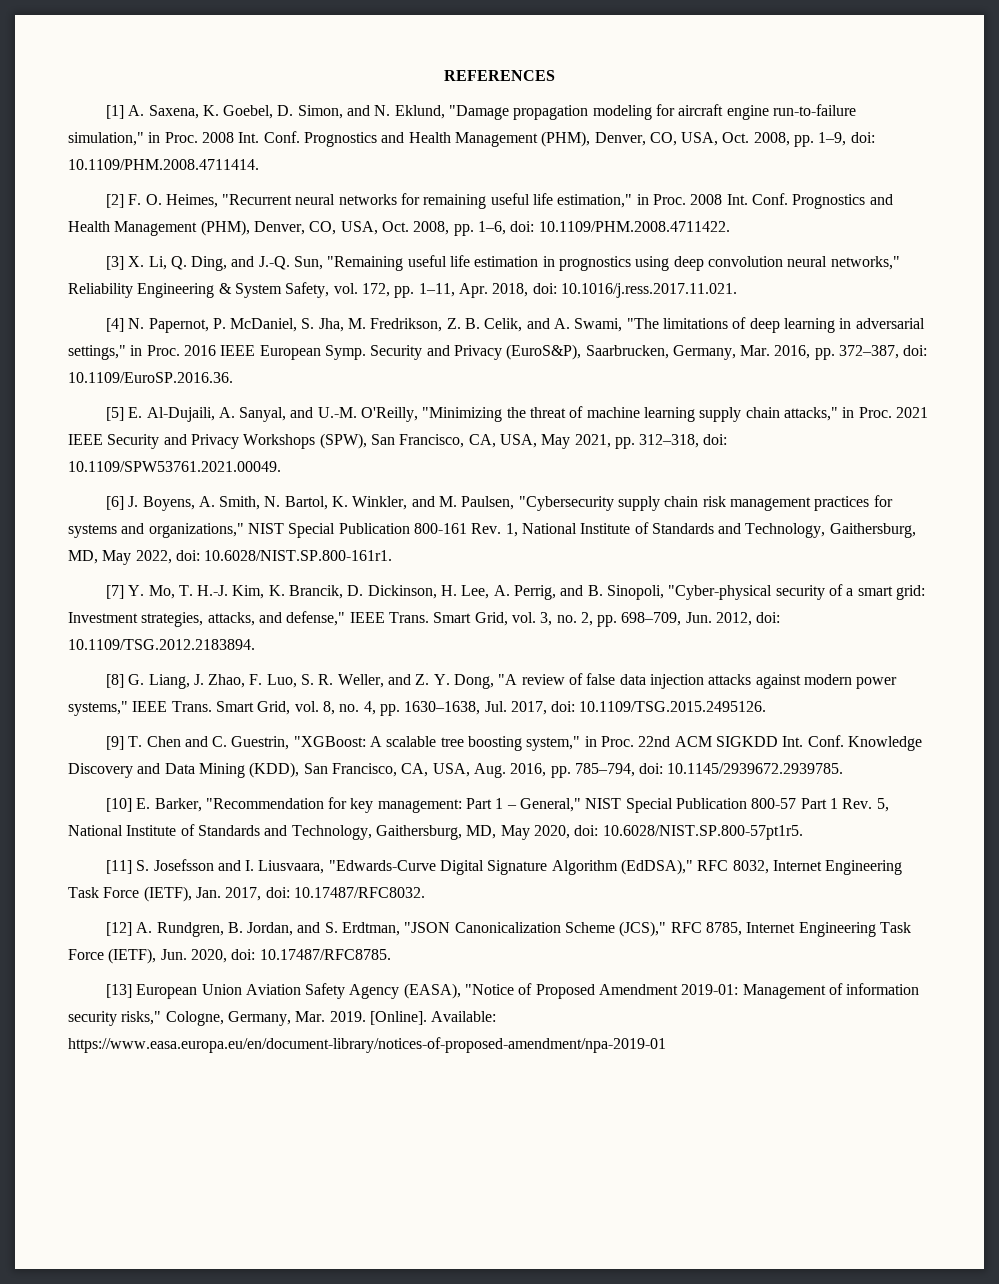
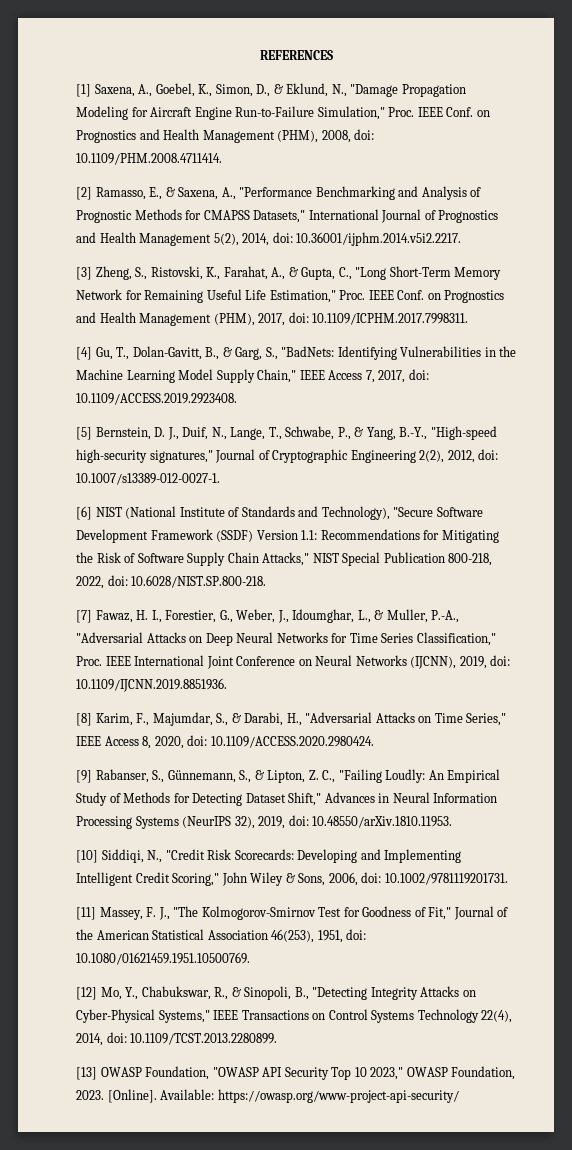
[128,104,857,120] [68,131,875,147] [68,159,259,170] [105,193,893,209] [68,220,730,236] [105,255,900,271] [68,282,737,298] [105,317,925,333] [68,344,928,360] [68,372,233,383] [105,406,928,422] [68,433,728,449] [68,461,281,472] [105,495,893,511] [68,522,916,538] [68,550,393,565] [105,584,925,600] [68,611,781,627] [68,639,255,650] [105,673,898,689] [68,701,767,716] [105,735,922,751] [68,762,844,778] [105,797,889,813] [68,824,803,840] [105,859,903,875] [68,886,425,902] [105,921,912,937] [68,948,391,964] [105,983,920,999] [68,1011,366,1026] A. Saxena, K. Goebel, D. Simon, and N. Eklund, "Damage propagation modeling for aircraft engine run-to-failure simulation," in Proc. 2008 Int. Conf. Prognostics and Health Management (PHM), Denver, CO, USA, Oct. 2008, pp. 1–9, doi: 10.1109/PHM.2008.4711414. // [2] F. O. Heimes, "Recurrent neural networks for remaining useful life estimation," in Proc. 2008 Int. Conf. Prognostics and Health Management (PHM), Denver, CO, USA, Oct. 2008, pp. 1–6, doi: 10.1109/PHM.2008.4711422. // [3] X. Li, Q. Ding, and J.-Q. Sun, "Remaining useful life estimation in prognostics using deep convolution neural networks," Reliability Engineering & System Safety, vol. 172, pp. 1–11, Apr. 2018, doi: 10.1016/j.ress.2017.11.021. // [4] N. Papernot, P. McDaniel, S. Jha, M. Fredrikson, Z. B. Celik, and A. Swami, "The limitations of deep learning in adversarial settings," in Proc. 2016 IEEE European Symp. Security and Privacy (EuroS&P), Saarbrucken, Germany, Mar. 2016, pp. 372–387, doi: 10.1109/EuroSP.2016.36. // [5] E. Al-Dujaili, A. Sanyal, and U.-M. O'Reilly, "Minimizing the threat of machine learning supply chain attacks," in Proc. 2021 IEEE Security and Privacy Workshops (SPW), San Francisco, CA, USA, May 2021, pp. 312–318, doi: 10.1109/SPW53761.2021.00049. // [6] J. Boyens, A. Smith, N. Bartol, K. Winkler, and M. Paulsen, "Cybersecurity supply chain risk management practices for systems and organizations," NIST Special Publication 800-161 Rev. 1, National Institute of Standards and Technology, Gaithersburg, MD, May 2022, doi: 10.6028/NIST.SP.800-161r1. // [7] Y. Mo, T. H.-J. Kim, K. Brancik, D. Dickinson, H. Lee, A. Perrig, and B. Sinopoli, "Cyber-physical security of a smart grid: Investment strategies, attacks, and defense," IEEE Trans. Smart Grid, vol. 3, no. 2, pp. 698–709, Jun. 2012, doi: 10.1109/TSG.2012.2183894. // [8] G. Liang, J. Zhao, F. Luo, S. R. Weller, and Z. Y. Dong, "A review of false data injection attacks against modern power systems," IEEE Trans. Smart Grid, vol. 8, no. 4, pp. 1630–1638, Jul. 2017, doi: 10.1109/TSG.2015.2495126. // [9] T. Chen and C. Guestrin, "XGBoost: A scalable tree boosting system," in Proc. 22nd ACM SIGKDD Int. Conf. Knowledge Discovery and Data Mining (KDD), San Francisco, CA, USA, Aug. 2016, pp. 785–794, doi: 10.1145/2939672.2939785. // [10] E. Barker, "Recommendation for key management: Part 1 – General," NIST Special Publication 800-57 Part 1 Rev. 5, National Institute of Standards and Technology, Gaithersburg, MD, May 2020, doi: 10.6028/NIST.SP.800-57pt1r5. // [11] S. Josefsson and I. Liusvaara, "Edwards-Curve Digital Signature Algorithm (EdDSA)," RFC 8032, Internet Engineering Task Force (IETF), Jan. 2017, doi: 10.17487/RFC8032. // [12] A. Rundgren, B. Jordan, and S. Erdtman, "JSON Canonicalization Scheme (JCS)," RFC 8785, Internet Engineering Task Force (IETF), Jun. 2020, doi: 10.17487/RFC8785. // [13] European Union Aviation Safety Agency (EASA), "Notice of Proposed Amendment 2019-01: Management of information security risks," Cologne, Germany, Mar. 2019. -> [94,83,466,97] [76,106,490,120] [76,129,375,143] [76,153,222,165] [76,186,482,200] [76,209,499,223] [76,232,462,246] [76,266,502,280] [76,289,505,303] [76,312,469,326] [76,346,517,360] [76,369,429,383] [76,393,237,405] [76,426,497,440] [76,449,499,463] [76,473,220,485] [76,506,483,520] [76,529,499,543] [76,552,493,566] [76,575,267,589] [76,609,460,623] [76,632,496,646] [76,655,511,669] [76,678,227,692] [76,712,507,726] [76,735,374,749] [76,769,501,783] [76,792,498,806] [76,815,453,829] [76,849,462,863] [76,872,508,886] [76,906,509,920] [76,929,367,943] [76,952,250,965] [76,986,476,1000] [76,1009,513,1023] [76,1032,278,1046] [76,1066,516,1080] [76,1090,104,1100] Saxena, A., Goebel, K., Simon, D., & Eklund, N., "Damage Propagation Modeling for Aircraft Engine Run-to-Failure Simulation," Proc. IEEE Conf. on Prognostics and Health Management (PHM), 2008, doi: 10.1109/PHM.2008.4711414. // [2] Ramasso, E., & Saxena, A., "Performance Benchmarking and Analysis of Prognostic Methods for CMAPSS Datasets," International Journal of Prognostics and Health Management 5(2), 2014, doi: 10.36001/ijphm.2014.v5i2.2217. // [3] Zheng, S., Ristovski, K., Farahat, A., & Gupta, C., "Long Short-Term Memory Network for Remaining Useful Life Estimation," Proc. IEEE Conf. on Prognostics and Health Management (PHM), 2017, doi: 10.1109/ICPHM.2017.7998311. // [4] Gu, T., Dolan-Gavitt, B., & Garg, S., "BadNets: Identifying Vulnerabilities in the Machine Learning Model Supply Chain," IEEE Access 7, 2017, doi: 10.1109/ACCESS.2019.2923408. // [5] Bernstein, D. J., Duif, N., Lange, T., Schwabe, P., & Yang, B.-Y., "High-speed high-security signatures," Journal of Cryptographic Engineering 2(2), 2012, doi: 10.1007/s13389-012-0027-1. // [6] NIST (National Institute of Standards and Technology), "Secure Software Development Framework (SSDF) Version 1.1: Recommendations for Mitigating the Risk of Software Supply Chain Attacks," NIST Special Publication 800-218, 2022, doi: 10.6028/NIST.SP.800-218. // [7] Fawaz, H. I., Forestier, G., Weber, J., Idoumghar, L., & Muller, P.-A., "Adversarial Attacks on Deep Neural Networks for Time Series Classification," Proc. IEEE International Joint Conference on Neural Networks (IJCNN), 2019, doi: 10.1109/IJCNN.2019.8851936. // [8] Karim, F., Majumdar, S., & Darabi, H., "Adversarial Attacks on Time Series," IEEE Access 8, 2020, doi: 10.1109/ACCESS.2020.2980424. // [9] Rabanser, S., Günnemann, S., & Lipton, Z. C., "Failing Loudly: An Empirical Study of Methods for Detecting Dataset Shift," Advances in Neural Information Processing Systems (NeurIPS 32), 2019, doi: 10.48550/arXiv.1810.11953. // [10] Siddiqi, N., "Credit Risk Scorecards: Developing and Implementing Intelligent Credit Scoring," John Wiley & Sons, 2006, doi: 10.1002/9781119201731. // [11] Massey, F. J., "The Kolmogorov-Smirnov Test for Goodness of Fit," Journal of the American Statistical Association 46(253), 1951, doi: 10.1080/01621459.1951.10500769. // [12] Mo, Y., Chabukswar, R., & Sinopoli, B., "Detecting Integrity Attacks on Cyber-Physical Systems," IEEE Transactions on Control Systems Technology 22(4), 2014, doi: 10.1109/TCST.2013.2280899. // [13] OWASP Foundation, "OWASP API Security Top 10 2023," OWASP Foundation, 2023.
[68,1037,666,1053] https://www.easa.europa.eu/en/document-library/notices-of-proposed-amendment/npa-2019-01 -> [217,1089,459,1103] https://owasp.org/www-project-api-security/

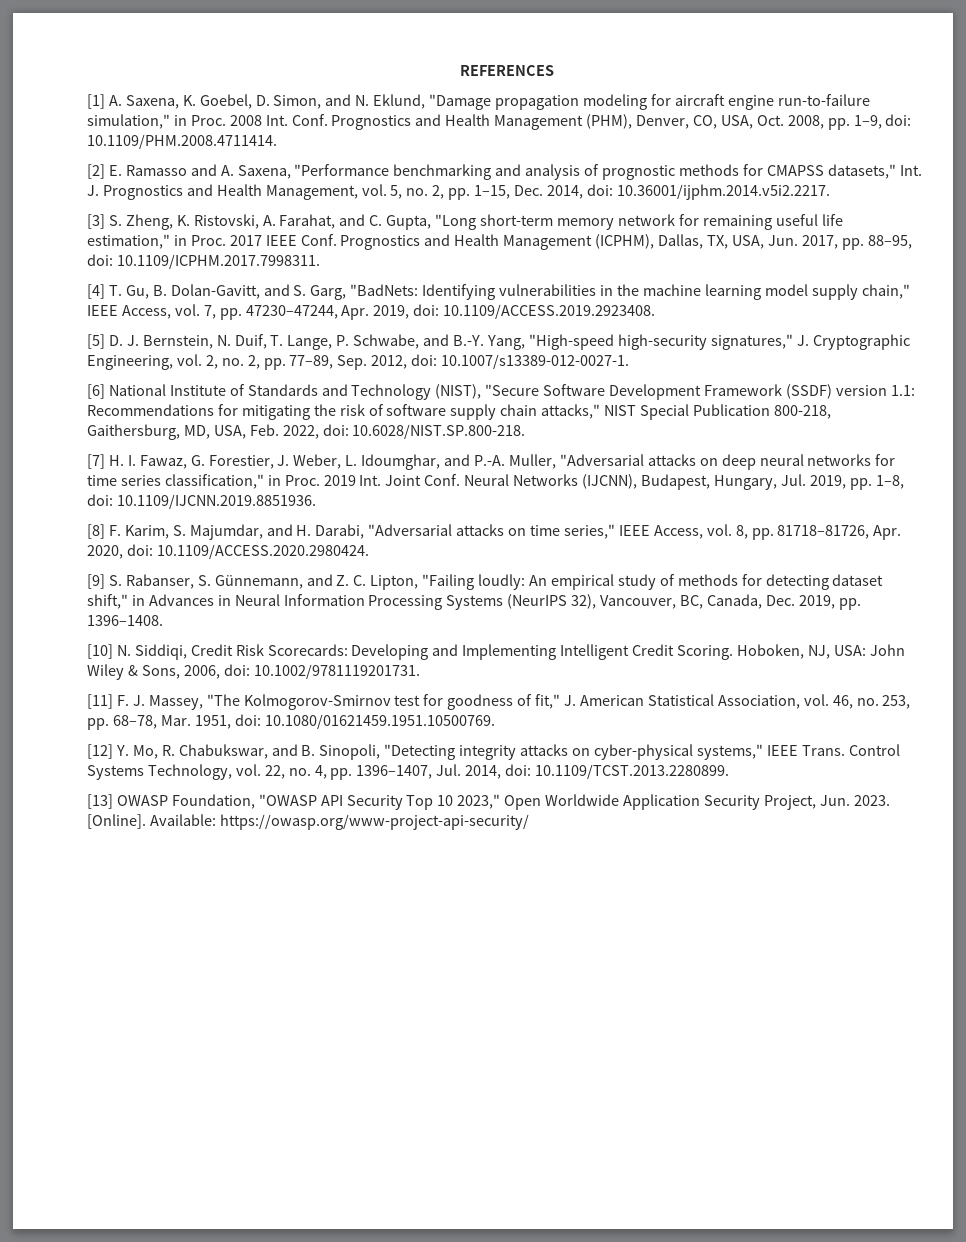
[94,83,466,97] [76,106,490,120] [76,129,375,143] [76,153,222,165] [76,186,482,200] [76,209,499,223] [76,232,462,246] [76,266,502,280] [76,289,505,303] [76,312,469,326] [76,346,278,360] Saxena, A., Goebel, K., Simon, D., & Eklund, N., "Damage Propagation Modeling for Aircraft Engine Run-to-Failure Simulation," Proc. IEEE Conf. on Prognostics and Health Management (PHM), 2008, doi: 10.1109/PHM.2008.4711414. // [2] Ramasso, E., & Saxena, A., "Performance Benchmarking and Analysis of Prognostic Methods for CMAPSS Datasets," International Journal of Prognostics and Health Management 5(2), 2014, doi: 10.36001/ijphm.2014.v5i2.2217. // [3] Zheng, S., Ristovski, K., Farahat, A., & Gupta, C., "Long Short-Term Memory Network for Remaining Useful Life Estimation," Proc. IEEE Conf. on Prognostics and Health Management (PHM), 2017, doi: 10.1109/ICPHM.2017.7998311. // [4] Gu, T., Dolan-Gavitt, B., & Garg, S., -> [108,94,870,110] [87,114,912,130] [87,134,277,149] [87,164,922,180] [87,184,830,200] [87,214,843,230] [87,234,912,250] [87,254,320,269] [87,284,347,300] A. Saxena, K. Goebel, D. Simon, and N. Eklund, "Damage propagation modeling for aircraft engine run-to-failure simulation," in Proc. 2008 Int. Conf. Prognostics and Health Management (PHM), Denver, CO, USA, Oct. 2008, pp. 1–9, doi: 10.1109/PHM.2008.4711414. // [2] E. Ramasso and A. Saxena, "Performance benchmarking and analysis of prognostic methods for CMAPSS datasets," Int. J. Prognostics and Health Management, vol. 5, no. 2, pp. 1–15, Dec. 2014, doi: 10.36001/ijphm.2014.v5i2.2217. // [3] S. Zheng, K. Ristovski, A. Farahat, and C. Gupta, "Long short-term memory network for remaining useful life estimation," in Proc. 2017 IEEE Conf. Prognostics and Health Management (ICPHM), Dallas, TX, USA, Jun. 2017, pp. 88–95, doi: 10.1109/ICPHM.2017.7998311. // [4] T. Gu, B. Dolan-Gavitt, and S. Garg,
[400,346,482,357] Vulnerabilities -> [499,284,597,296] vulnerabilities
[76,369,429,383] [76,393,237,405] [76,426,497,440] [76,449,445,463] Machine Learning Model Supply Chain," IEEE Access 7, 2017, doi: 10.1109/ACCESS.2019.2923408. // [5] Bernstein, D. J., Duif, N., Lange, T., Schwabe, P., & Yang, B.-Y., "High-speed high-security signatures," Journal of Cryptographic Engineering 2(2), -> [642,284,910,300] [87,304,656,320] [87,334,910,350] [87,354,368,370] machine learning model supply chain," IEEE Access, vol. 7, pp. 47230–47244, Apr. 2019, doi: 10.1109/ACCESS.2019.2923408. // [5] D. J. Bernstein, N. Duif, T. Lange, P. Schwabe, and B.-Y. Yang, "High-speed high-security signatures," J. Cryptographic Engineering, vol. 2, no. 2, pp. 77–89, Sep.
[95,506,177,519] NIST (National -> [108,384,166,396] National
[321,506,390,520] Technology), -> [351,384,482,400] Technology (NIST),
[256,530,298,540] Version -> [835,385,887,396] version
[441,530,499,543] [76,552,493,566] [76,575,267,589] [76,609,460,623] [76,632,496,646] [76,655,511,669] [76,678,227,692] [76,712,507,726] [76,735,374,749] [76,769,501,783] [76,792,322,806] Mitigating the Risk of Software Supply Chain Attacks," NIST Special Publication 800-218, 2022, doi: 10.6028/NIST.SP.800-218. // [7] Fawaz, H. I., Forestier, G., Weber, J., Idoumghar, L., & Muller, P.-A., "Adversarial Attacks on Deep Neural Networks for Time Series Classification," Proc. IEEE International Joint Conference on Neural Networks (IJCNN), 2019, doi: 10.1109/IJCNN.2019.8851936. // [8] Karim, F., Majumdar, S., & Darabi, H., "Adversarial Attacks on Time Series," IEEE Access 8, 2020, doi: 10.1109/ACCESS.2020.2980424. // [9] Rabanser, S., Günnemann, S., & Lipton, Z. C., "Failing Loudly: An Empirical Study of Methods for Detecting Dataset Shift," -> [241,404,831,420] [87,424,526,440] [87,454,896,470] [87,474,904,490] [87,494,316,509] [87,524,902,540] [87,544,369,559] [87,574,884,590] [87,594,145,609] mitigating the risk of software supply chain attacks," NIST Special Publication 800-218, Gaithersburg, MD, USA, Feb. 2022, doi: 10.6028/NIST.SP.800-218. // [7] H. I. Fawaz, G. Forestier, J. Weber, L. Idoumghar, and P.-A. Muller, "Adversarial attacks on deep neural networks for time series classification," in Proc. 2019 Int. Joint Conf. Neural Networks (IJCNN), Budapest, Hungary, Jul. 2019, pp. 1–8, doi: 10.1109/IJCNN.2019.8851936. // [8] F. Karim, S. Majumdar, and H. Darabi, "Adversarial attacks on time series," IEEE Access, vol. 8, pp. 81718–81726, Apr. 2020, doi: 10.1109/ACCESS.2020.2980424. // [9] S. Rabanser, S. Günnemann, and Z. C. Lipton, "Failing loudly: An empirical study of methods for detecting dataset shift," in
[258,815,453,829] [76,849,205,863] 2019, doi: 10.48550/arXiv.1810.11953. // [10] Siddiqi, N., "Credit -> [600,594,861,610] [87,615,163,626] [87,644,233,660] Vancouver, BC, Canada, Dec. 2019, pp. 1396–1408. // [10] N. Siddiqi, Credit
[172,873,220,886] Scoring," -> [677,644,866,660] Scoring. Hoboken, NJ, USA:
[99,906,509,920] [76,929,367,943] [76,952,250,965] [76,986,476,1000] [76,1009,513,1023] Massey, F. J., "The Kolmogorov-Smirnov Test for Goodness of Fit," Journal of the American Statistical Association 46(253), 1951, doi: 10.1080/01621459.1951.10500769. // [12] Mo, Y., Chabukswar, R., & Sinopoli, B., "Detecting Integrity Attacks on Cyber-Physical Systems," IEEE Transactions on Control Systems Technology 22(4), -> [116,694,911,710] [87,714,495,730] [87,744,900,760] [87,764,462,780] F. J. Massey, "The Kolmogorov-Smirnov test for goodness of fit," J. American Statistical Association, vol. 46, no. 253, pp. 68–78, Mar. 1951, doi: 10.1080/01621459.1951.10500769. // [12] Y. Mo, R. Chabukswar, and B. Sinopoli, "Detecting integrity attacks on cyber-physical systems," IEEE Trans. Control Systems Technology, vol. 22, no. 4, pp. 1396–1407, Jul.
[406,1066,516,1080] OWASP Foundation, -> [504,794,850,810] Open Worldwide Application Security Project, Jun.

